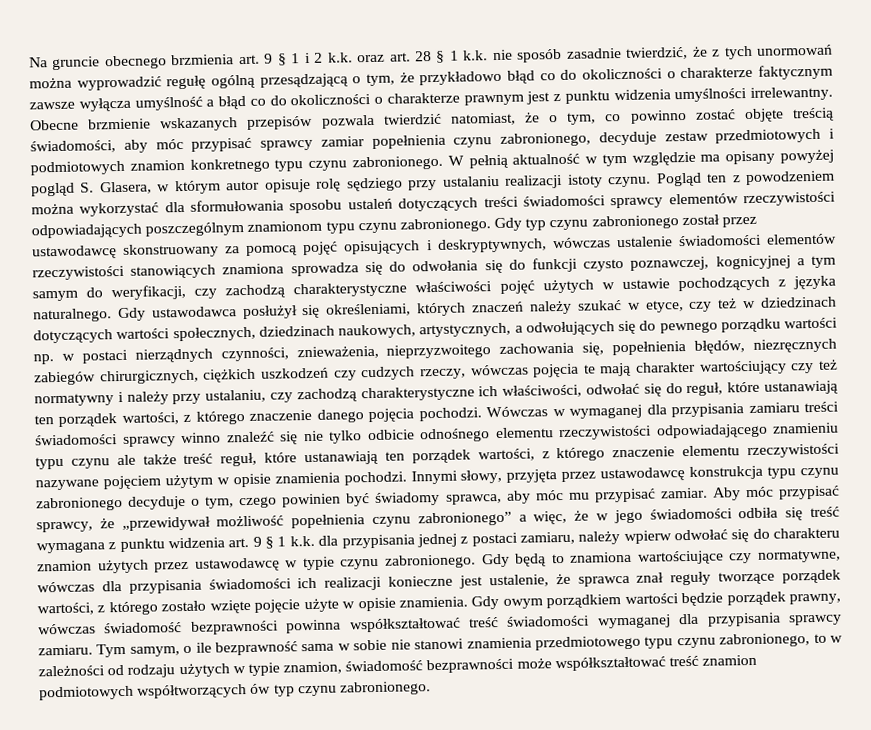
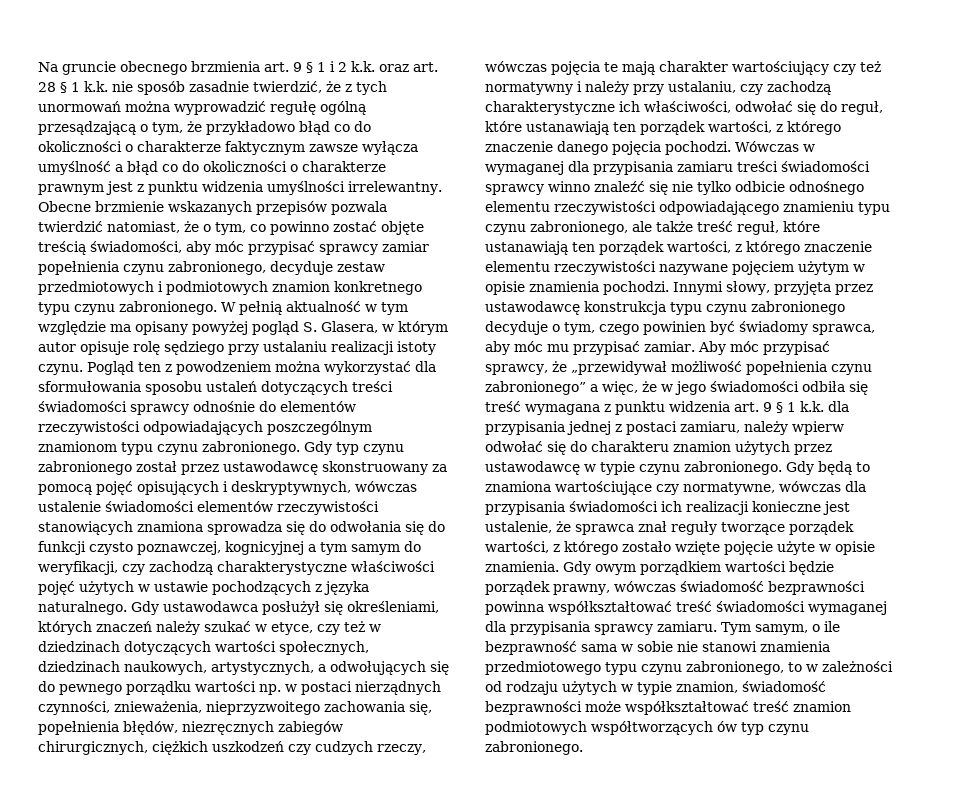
(664, 203) none -> [193,401,276,412] odnośnie do
(110, 463) none -> [530,221,628,235] zabronionego,

